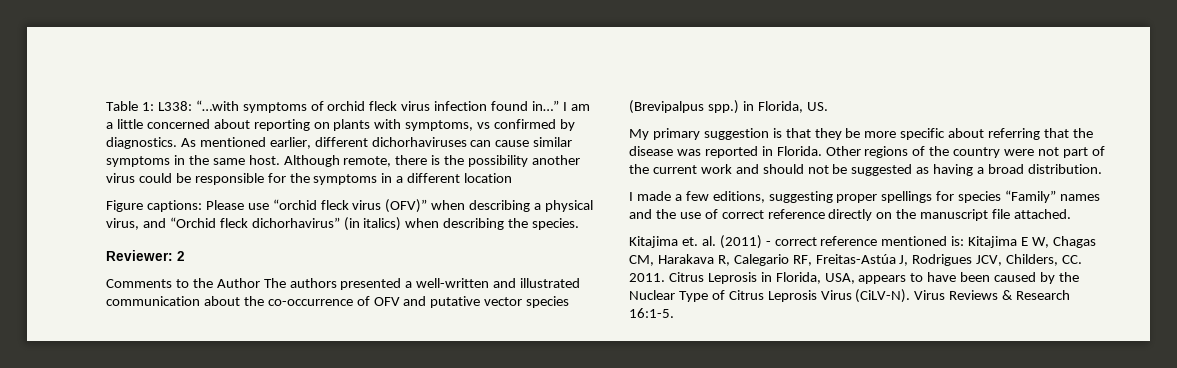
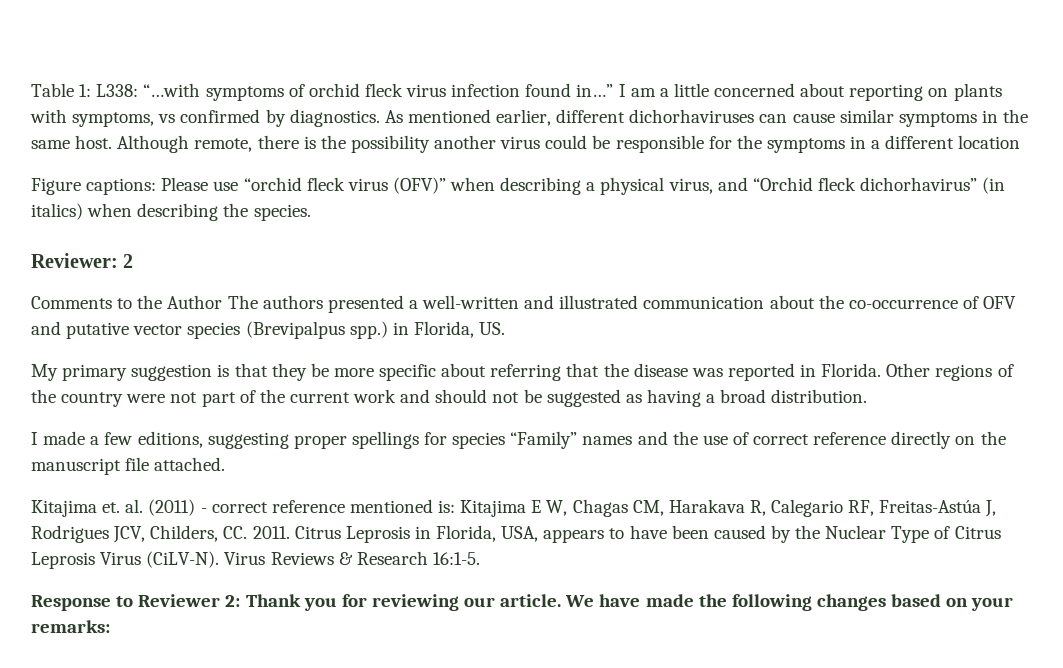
(674, 313) none -> [31,594,1014,611] [31,620,110,633] // Response to Reviewer 2: Thank you for reviewing our article. We have made the following changes based on your remarks:

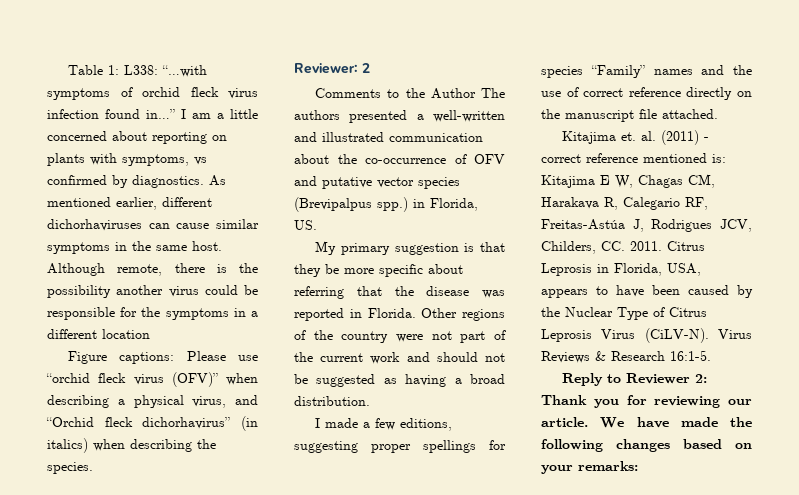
[31,595,111,611] Response -> [562,373,604,386] Reply

